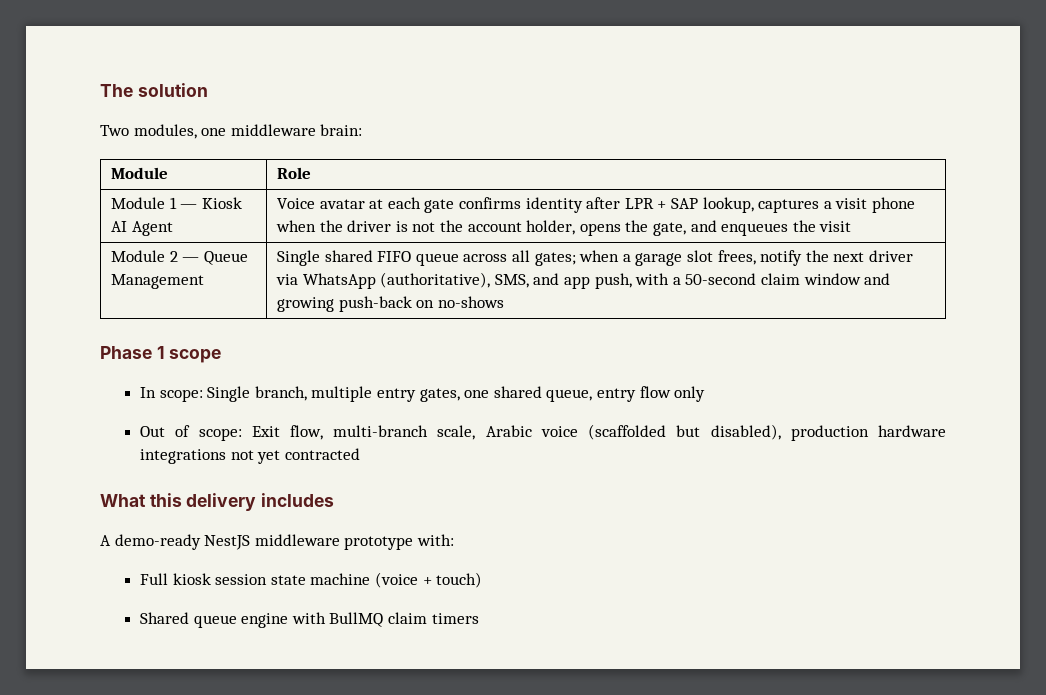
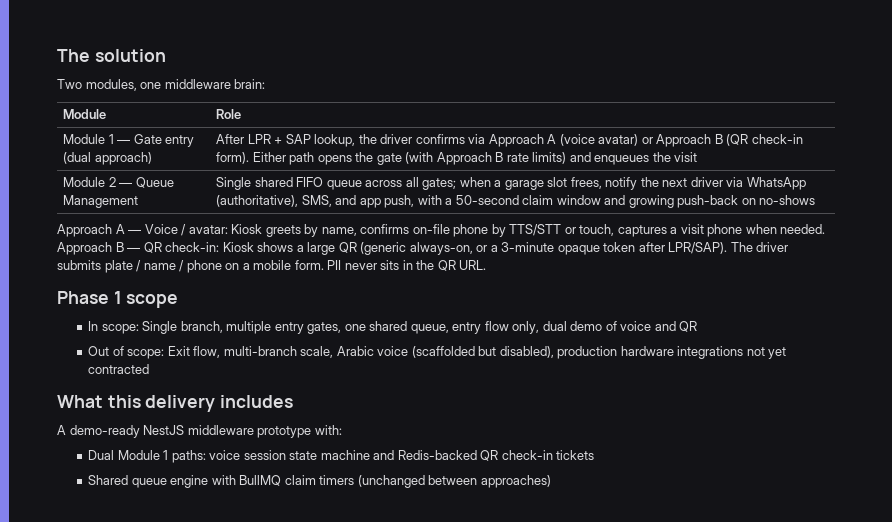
[201,197,242,209] [111,221,173,236] [277,197,915,213] [276,220,687,236] Kiosk AI Agent | Voice avatar at each gate confirms identity after LPR + SAP lookup, captures a visit phone when the driver is not the account holder, opens the gate, -> [133,134,195,147] [63,152,152,165] [216,134,803,147] [216,152,567,165] Gate entry (dual approach) | After LPR + SAP lookup, the driver confirms via Approach A (voice avatar) or Approach B (QR check-in form). Either path opens the gate (with Approach B rate limits)
(504, 302) none -> [57,224,826,237] [57,242,789,255] [57,260,487,273] // Approach A — Voice / avatar: Kiosk greets by name, confirms on-file phone by TTS/STT or touch, captures a visit phone when needed. Approach B — QR check-in: Kiosk shows a large QR (generic always-on, or a 3-minute opaque token after LPR/SAP). The driver submits plate / name / phone on a mobile form. PII never sits in the QR URL.
[674,386,706,402] only -> [512,321,698,334] only, dual demo of voice and QR
[140,572,483,588] Full kiosk session state machine (voice + touch) -> [88,450,595,463] Dual Module 1 paths: voice session state machine and Redis-backed QR check-in tickets
(479, 618) none -> [357,475,551,488] (unchanged between approaches)

